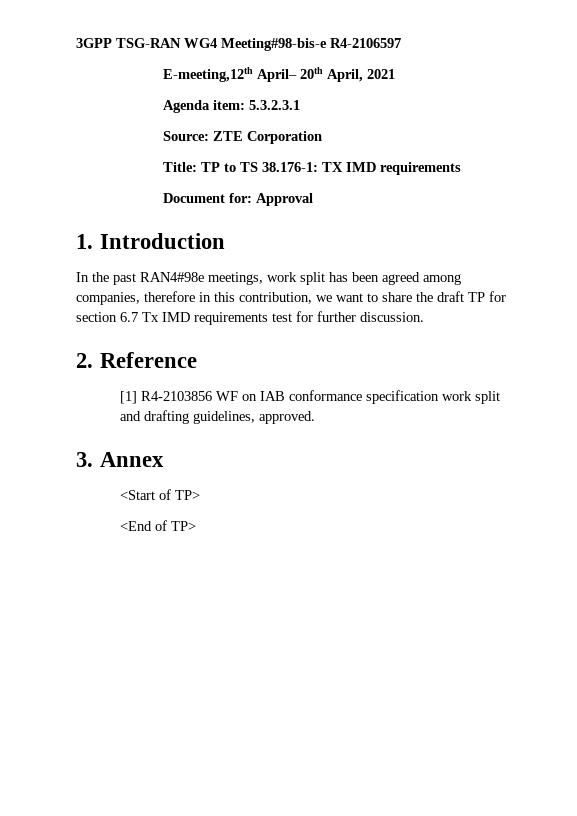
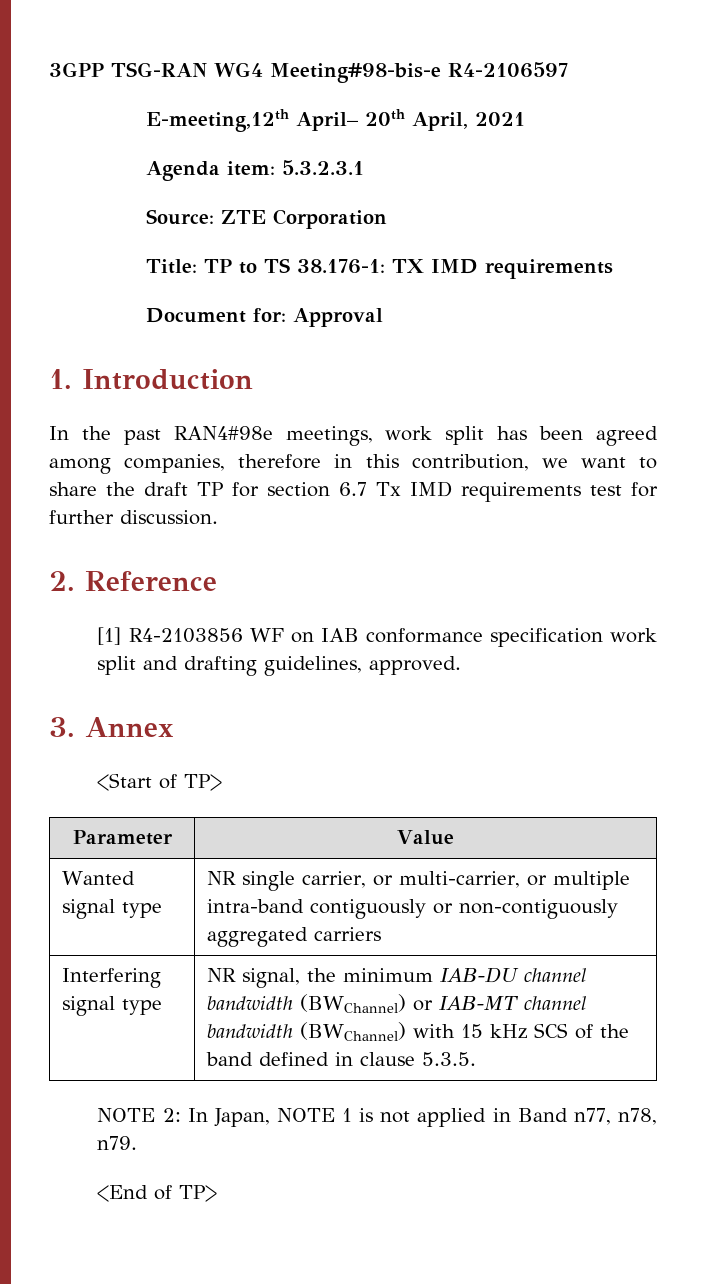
(200, 495) none -> [72,830,173,845] [397,830,455,845] [62,871,136,885] [62,899,163,919] [207,871,631,891] [207,899,619,919] [207,927,382,947] [62,968,162,988] [62,996,163,1016] [207,967,588,988] [207,994,588,1013] [207,1022,630,1041] [206,1052,477,1066] [97,1108,658,1127] [97,1136,138,1150] // Parameter | Value // Wanted signal type | NR single carrier, or multi-carrier, or multiple intra-band contiguously or non-contiguously aggregated carriers // Interfering signal type | NR signal, the minimum IAB-DU channel bandwidth (BWChannel) or IAB-MT channel bandwidth (BWChannel) with 15 kHz SCS of the band defined in clause 5.3.5. // NOTE 2: In Japan, NOTE 1 is not applied in Band n77, n78, n79.

